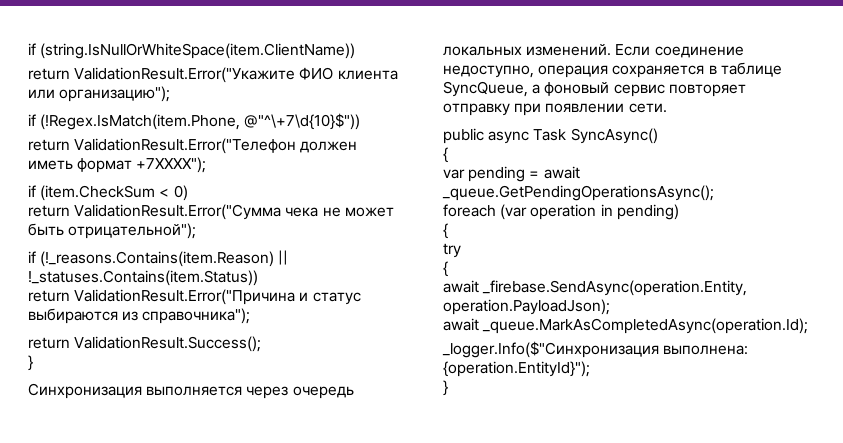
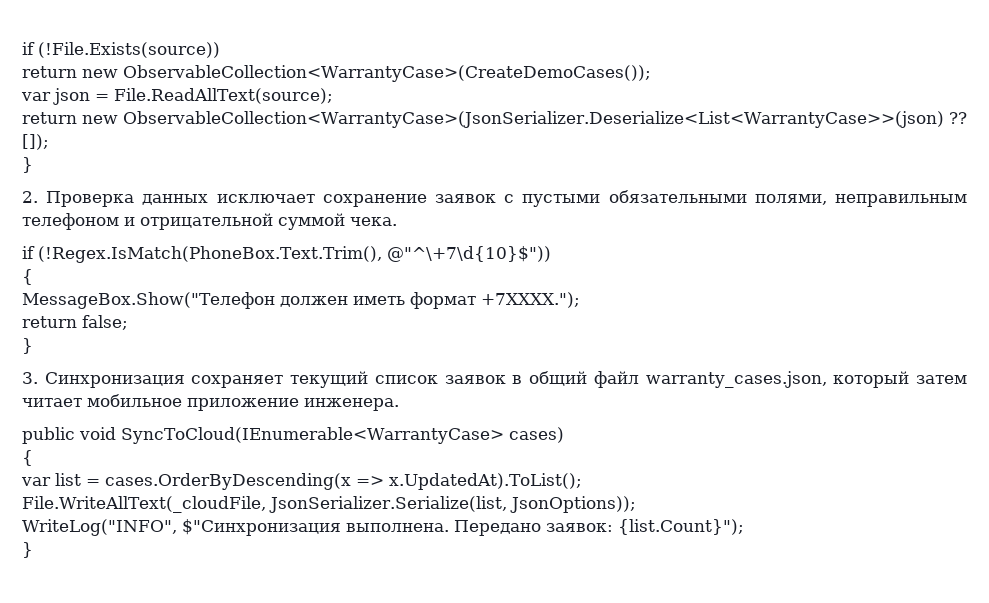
[28,43,356,59] [28,67,398,83] [28,86,171,102] [28,114,241,130] if (string.IsNullOrWhiteSpace(item.ClientName)) // return ValidationResult.Error("Укажите ФИО клиента или организацию"); // if (!Regex.IsMatch(item.Phone, -> [22,42,220,58] [22,65,651,82] [21,88,333,105] [22,111,967,128] [22,134,49,150] [22,157,33,173] [22,190,968,207] [22,213,397,230] [22,246,382,263] if (!File.Exists(source)) // return new ObservableCollection<WarrantyCase>(CreateDemoCases()); // var json = File.ReadAllText(source); // return new ObservableCollection<WarrantyCase>(JsonSerializer.Deserialize<List<WarrantyCase>>(json) ?? []); // } // 2. Проверка данных исключает сохранение заявок с пустыми обязательными полями, неправильным телефоном и отрицательной суммой чека. // if (!Regex.IsMatch(PhoneBox.Text.Trim(),
[28,138,297,154] return ValidationResult.Error("Телефон -> [22,269,33,285] [22,292,275,309] { // MessageBox.Show("Телефон
[136,157,207,173] [28,185,188,201] [28,204,394,220] [28,223,197,239] [28,250,289,267] [28,270,258,286] [28,289,361,305] [28,308,251,324] [28,336,262,352] [28,355,33,371] [28,383,354,399] [443,44,744,58] [443,62,782,78] [443,81,746,97] [443,103,667,116] [443,128,658,144] [443,147,448,163] [443,166,580,182] [442,185,714,201] [443,204,679,220] [443,223,448,239] [443,243,461,258] [443,261,448,277] [443,280,748,296] [443,299,610,315] [443,318,809,334] [442,341,749,358] [443,361,590,377] +7XXXX"); // if (item.CheckSum < 0) // return ValidationResult.Error("Сумма чека не может быть отрицательной"); // if (!_reasons.Contains(item.Reason) || !_statuses.Contains(item.Status)) // return ValidationResult.Error("Причина и статус выбираются из справочника"); // return ValidationResult.Success(); // } // Синхронизация выполняется через очередь локальных изменений. Если соединение недоступно, операция сохраняется в таблице SyncQueue, а фоновый сервис повторяет отправку при появлении сети. // public async Task SyncAsync() // { // var pending = await _queue.GetPendingOperationsAsync(); // foreach (var operation in pending) // { // try // { // await _firebase.SendAsync(operation.Entity, operation.PayloadJson); // await _queue.MarkAsCompletedAsync(operation.Id); // _logger.Info($"Синхронизация выполнена: {operation.EntityId}"); -> [481,292,580,308] [22,315,128,330] [22,338,33,354] [22,371,968,388] [22,394,399,411] [22,427,564,444] [22,450,33,466] [21,473,582,490] [22,496,636,513] [22,519,744,536] +7XXXX."); // return false; // } // 3. Синхронизация сохраняет текущий список заявок в общий файл warranty_cases.json, который затем читает мобильное приложение инженера. // public void SyncToCloud(IEnumerable<WarrantyCase> cases) // { // var list = cases.OrderByDescending(x => x.UpdatedAt).ToList(); // File.WriteAllText(_cloudFile, JsonSerializer.Serialize(list, JsonOptions)); // WriteLog("INFO", $"Синхронизация выполнена. Передано заявок: {list.Count}");

